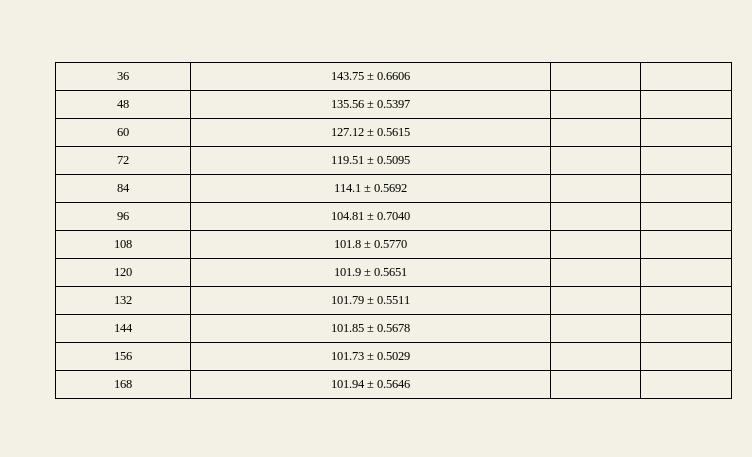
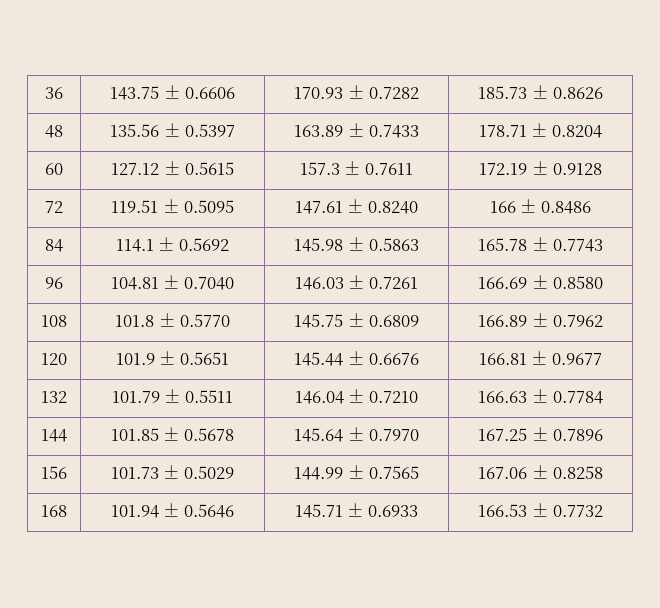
[117,100,129,108] [330,100,411,108] [117,128,129,136] [330,128,411,136] [117,156,129,164] [330,156,411,164] [117,184,130,192] [333,184,408,192] [117,212,129,220] [330,212,411,220] [114,240,132,248] [333,240,408,248] [114,268,132,276] [333,268,408,276] [114,296,132,304] [330,296,411,304] [114,324,133,332] [330,324,411,332] [114,352,132,360] [330,352,411,360] [114,380,132,388] [330,380,411,388] | // 48 | 135.56 ± 0.5397 | | // 60 | 127.12 ± 0.5615 | | // 72 | 119.51 ± 0.5095 | | // 84 | 114.1 ± 0.5692 | | // 96 | 104.81 ± 0.7040 | | // 108 | 101.8 ± 0.5770 | | // 120 | 101.9 ± 0.5651 | | // 132 | 101.79 ± 0.5511 | | // 144 | 101.85 ± 0.5678 | | // 156 | 101.73 ± 0.5029 | | // 168 | 101.94 ± 0.5646 | | -> [294,85,419,99] [478,85,603,99] [45,125,63,138] [110,123,235,137] [294,123,419,138] [478,123,603,138] [45,163,63,175] [111,161,234,175] [299,161,414,175] [479,161,602,175] [45,201,63,213] [111,199,234,213] [294,199,419,214] [489,199,592,214] [45,239,63,252] [115,237,230,252] [294,237,419,252] [478,237,603,252] [45,277,63,289] [110,275,235,290] [294,275,419,290] [478,275,603,289] [41,315,67,327] [115,313,230,327] [294,313,419,328] [478,313,603,327] [41,353,67,365] [115,351,230,365] [294,351,419,366] [478,351,603,365] [41,391,67,403] [111,389,234,403] [294,389,419,404] [478,389,603,404] [41,429,67,442] [110,427,235,441] [294,427,419,442] [478,427,603,441] [41,466,67,479] [110,465,235,479] [294,465,419,480] [478,465,603,479] [41,505,67,517] [110,503,235,518] [294,503,419,518] [478,503,603,517] 170.93 ± 0.7282 | 185.73 ± 0.8626 // 48 | 135.56 ± 0.5397 | 163.89 ± 0.7433 | 178.71 ± 0.8204 // 60 | 127.12 ± 0.5615 | 157.3 ± 0.7611 | 172.19 ± 0.9128 // 72 | 119.51 ± 0.5095 | 147.61 ± 0.8240 | 166 ± 0.8486 // 84 | 114.1 ± 0.5692 | 145.98 ± 0.5863 | 165.78 ± 0.7743 // 96 | 104.81 ± 0.7040 | 146.03 ± 0.7261 | 166.69 ± 0.8580 // 108 | 101.8 ± 0.5770 | 145.75 ± 0.6809 | 166.89 ± 0.7962 // 120 | 101.9 ± 0.5651 | 145.44 ± 0.6676 | 166.81 ± 0.9677 // 132 | 101.79 ± 0.5511 | 146.04 ± 0.7210 | 166.63 ± 0.7784 // 144 | 101.85 ± 0.5678 | 145.64 ± 0.7970 | 167.25 ± 0.7896 // 156 | 101.73 ± 0.5029 | 144.99 ± 0.7565 | 167.06 ± 0.8258 // 168 | 101.94 ± 0.5646 | 145.71 ± 0.6933 | 166.53 ± 0.7732

